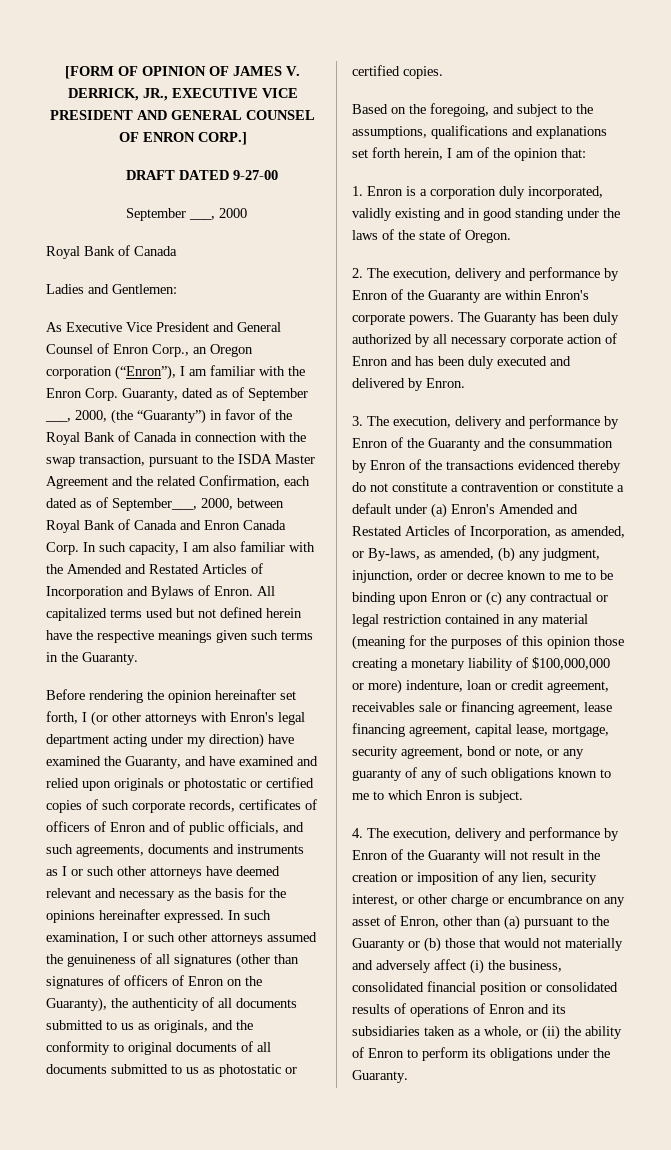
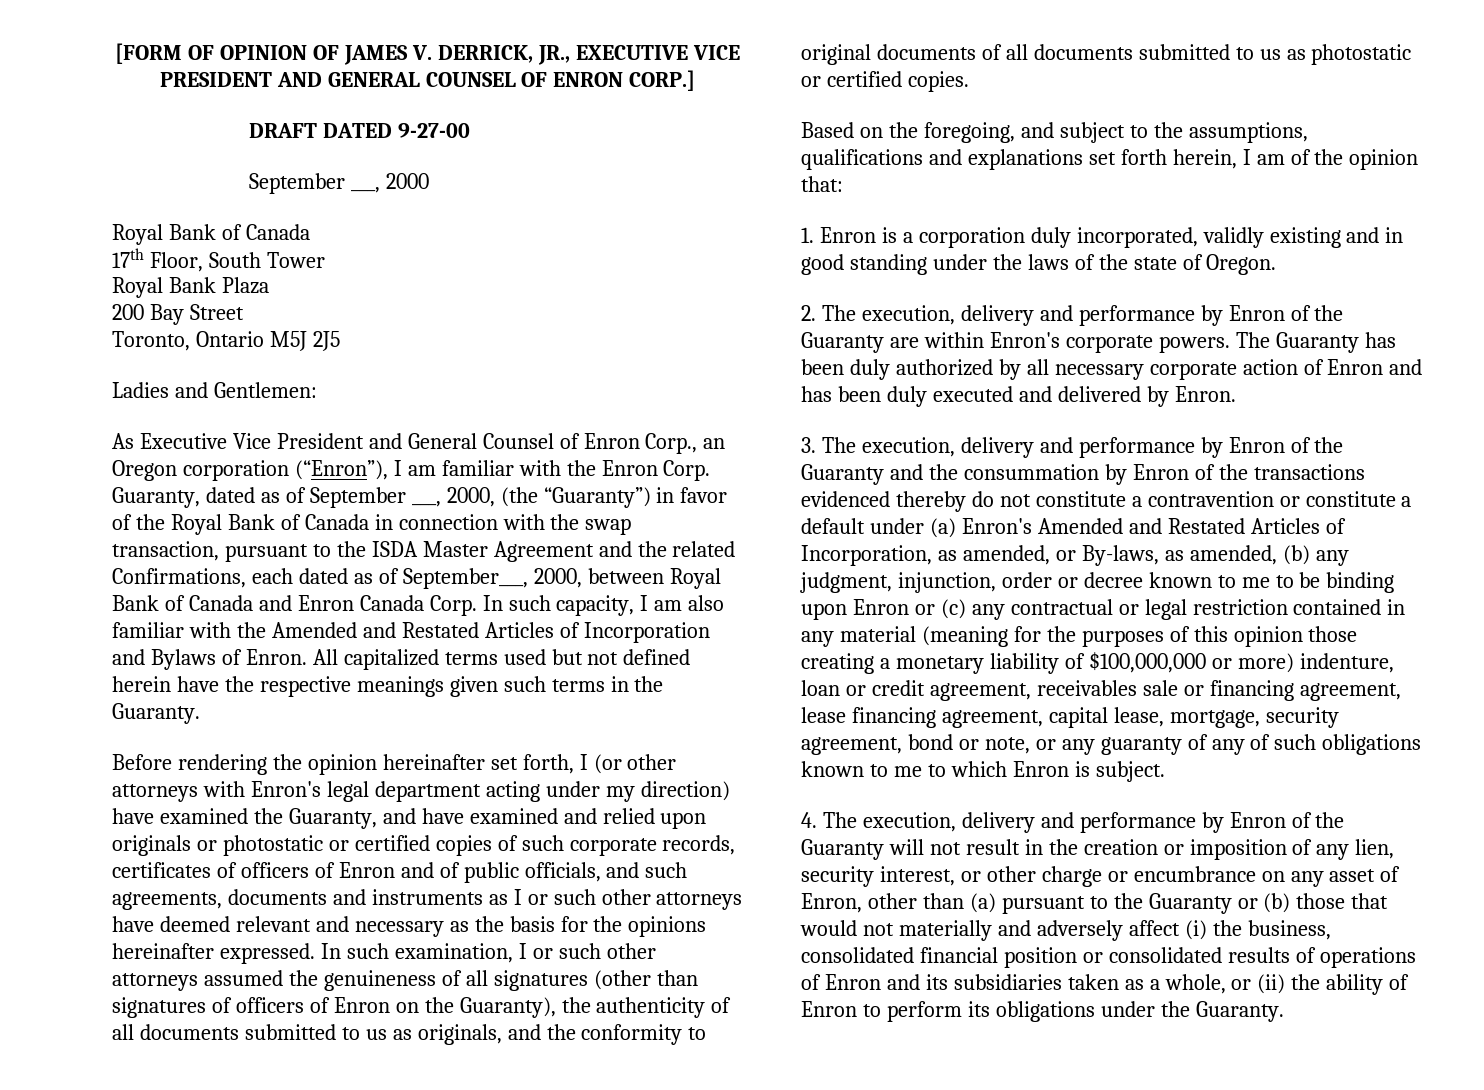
(177, 251) none -> [112,248,325,272] [112,277,269,298] [112,304,244,325] [112,331,340,351] // 17th Floor, South Tower // Royal Bank Plaza // 200 Bay Street // Toronto, Ontario M5J 2J5
[199,475,280,488] Confirmation, -> [112,568,246,588] Confirmations,

